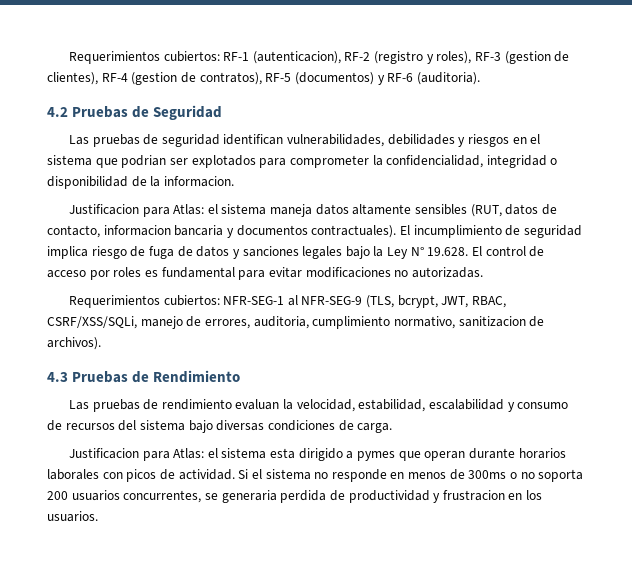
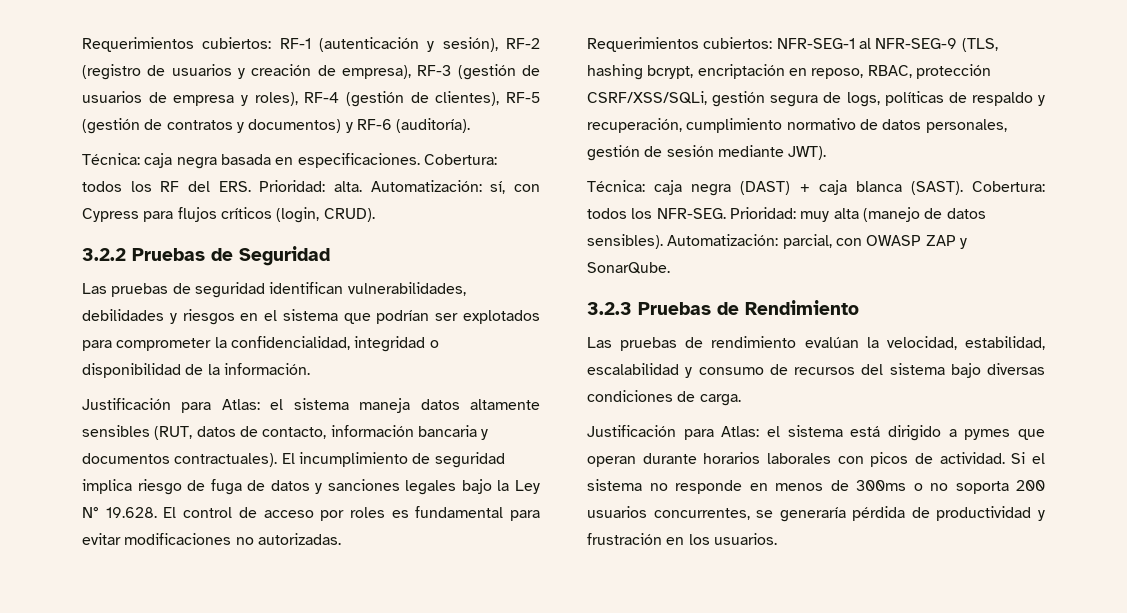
[252,51,570,64] [47,72,480,85] [47,107,68,117] (autenticacion), RF-2 (registro y roles), RF-3 (gestion de clientes), RF-4 (gestion de contratos), RF-5 (documentos) y RF-6 (auditoria). // 4.2 -> [319,37,540,52] [82,64,540,80] [82,91,540,107] [82,118,471,134] [82,153,497,169] [82,180,540,194] [82,207,375,223] [82,248,126,261] (autenticación y sesión), RF-2 (registro de usuarios y creación de empresa), RF-3 (gestión de usuarios de empresa y roles), RF-4 (gestión de clientes), RF-5 (gestión de contratos y documentos) y RF-6 (auditoría). // Técnica: caja negra basada en especificaciones. Cobertura: todos los RF del ERS. Prioridad: alta. Automatización: sí, con Cypress para flujos críticos (login, CRUD). // 3.2.2
[121,155,167,168] podrian -> [376,310,430,324] podrían
[163,176,234,187] [68,204,139,215] informacion. // Justificacion -> [223,363,310,375] [82,398,171,410] información. // Justificación
[103,225,171,236] informacion -> [330,425,414,437] información
[397,295,507,308] [47,316,545,329] [47,337,101,350] [47,372,68,382] bcrypt, JWT, RBAC, CSRF/XSS/SQLi, manejo de errores, auditoria, cumplimiento normativo, sanitizacion de archivos). // 4.3 -> [587,64,991,80] [587,91,1045,107] [587,118,1007,133] [587,145,827,161] [587,180,1045,196] [587,207,986,222] [587,234,967,249] [587,262,670,274] [587,302,632,315] hashing bcrypt, encriptación en reposo, RBAC, protección CSRF/XSS/SQLi, gestión segura de logs, políticas de respaldo y recuperación, cumplimiento normativo de datos personales, gestión de sesión mediante JWT). // Técnica: caja negra (DAST) + caja blanca (SAST). Cobertura: todos los NFR-SEG. Prioridad: muy alta (manejo de datos sensibles). Automatización: parcial, con OWASP ZAP y SonarQube. // 3.2.3
[235,399,280,410] evaluan -> [804,337,859,348] evalúan
[68,448,296,461] Justificacion para Atlas: el sistema esta -> [587,425,881,440] Justificación para Atlas: el sistema está
[221,490,327,503] generaria perdida -> [779,506,906,522] generaría pérdida
[442,490,505,501] frustracion -> [587,533,662,545] frustración

